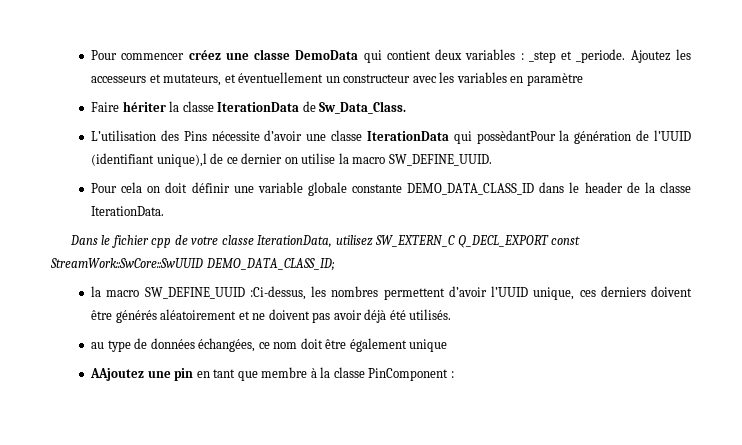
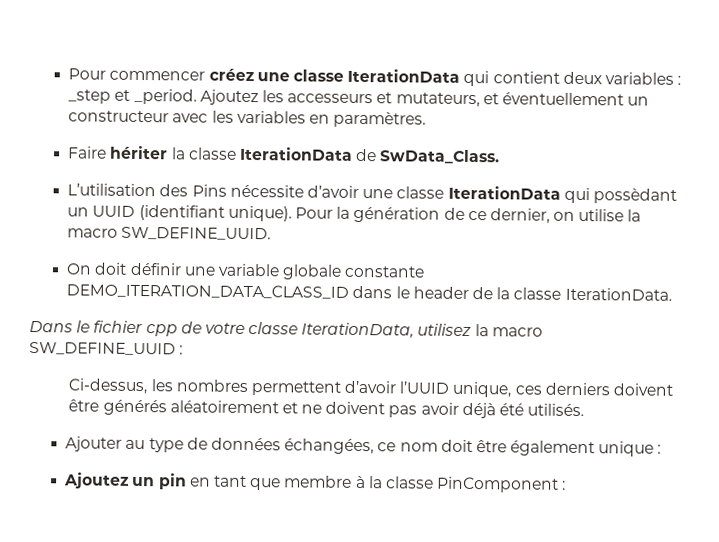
[295,50,359,60] DemoData -> [347,68,461,83] IterationData
[576,49,626,63] _periode. -> [133,88,197,105] _period.
[526,73,583,86] paramètre -> [333,111,427,128] paramètres.
[319,101,407,114] Sw_Data_Class. -> [379,149,501,165] SwData_Class.
[476,130,692,144] [90,153,283,167] possèdantPour la génération de l’UUID (identifiant unique),l de ce dernier -> [592,188,677,204] [67,204,550,224] possèdant un UUID (identifiant unique). Pour la génération de ce dernier,
[90,182,161,193] Pour cela on -> [66,263,93,275] On
[407,183,535,195] DEMO_DATA_CLASS_ID -> [66,283,350,299] DEMO_ITERATION_DATA_CLASS_ID
[375,235,581,248] [50,258,335,271] SW_EXTERN_C Q_DECL_EXPORT const StreamWork::SwCore::SwUUID DEMO_DATA_CLASS_ID; // -> (472, 330) none
[249,286,306,300] :Ci-dessus, -> [179,345,184,355] [68,378,149,395] : // Ci-dessus,
(452, 314) none -> [65,436,123,452] Ajouter
[89,368,171,381] // AAjoutez une -> [657,444,662,454] [64,472,156,489] : // Ajoutez un

